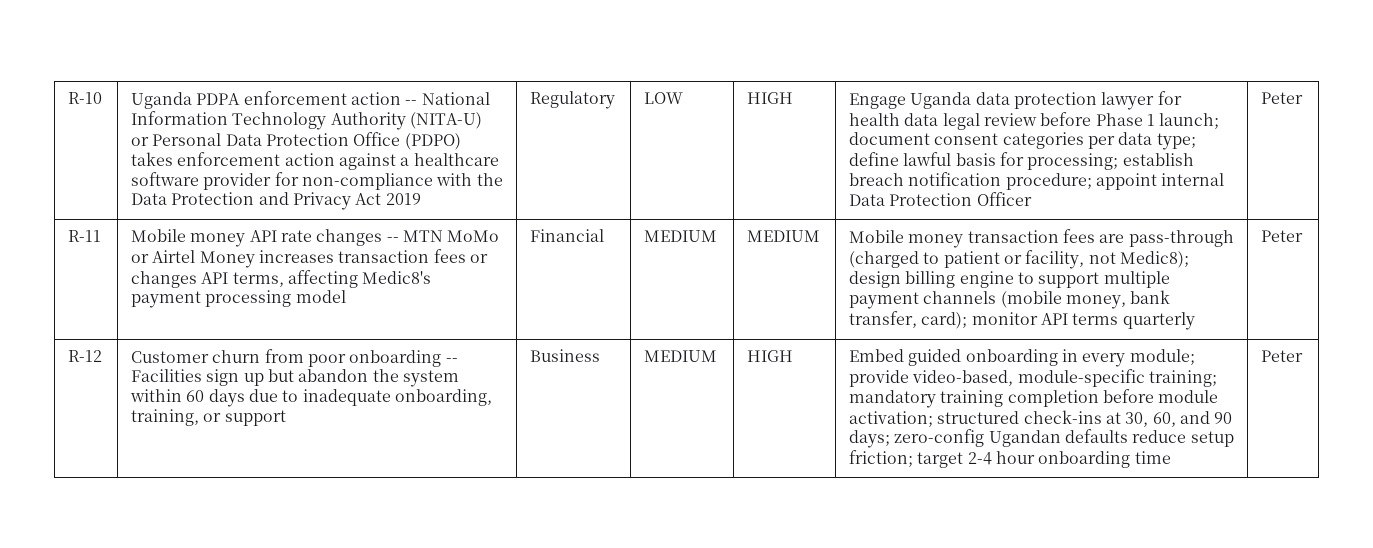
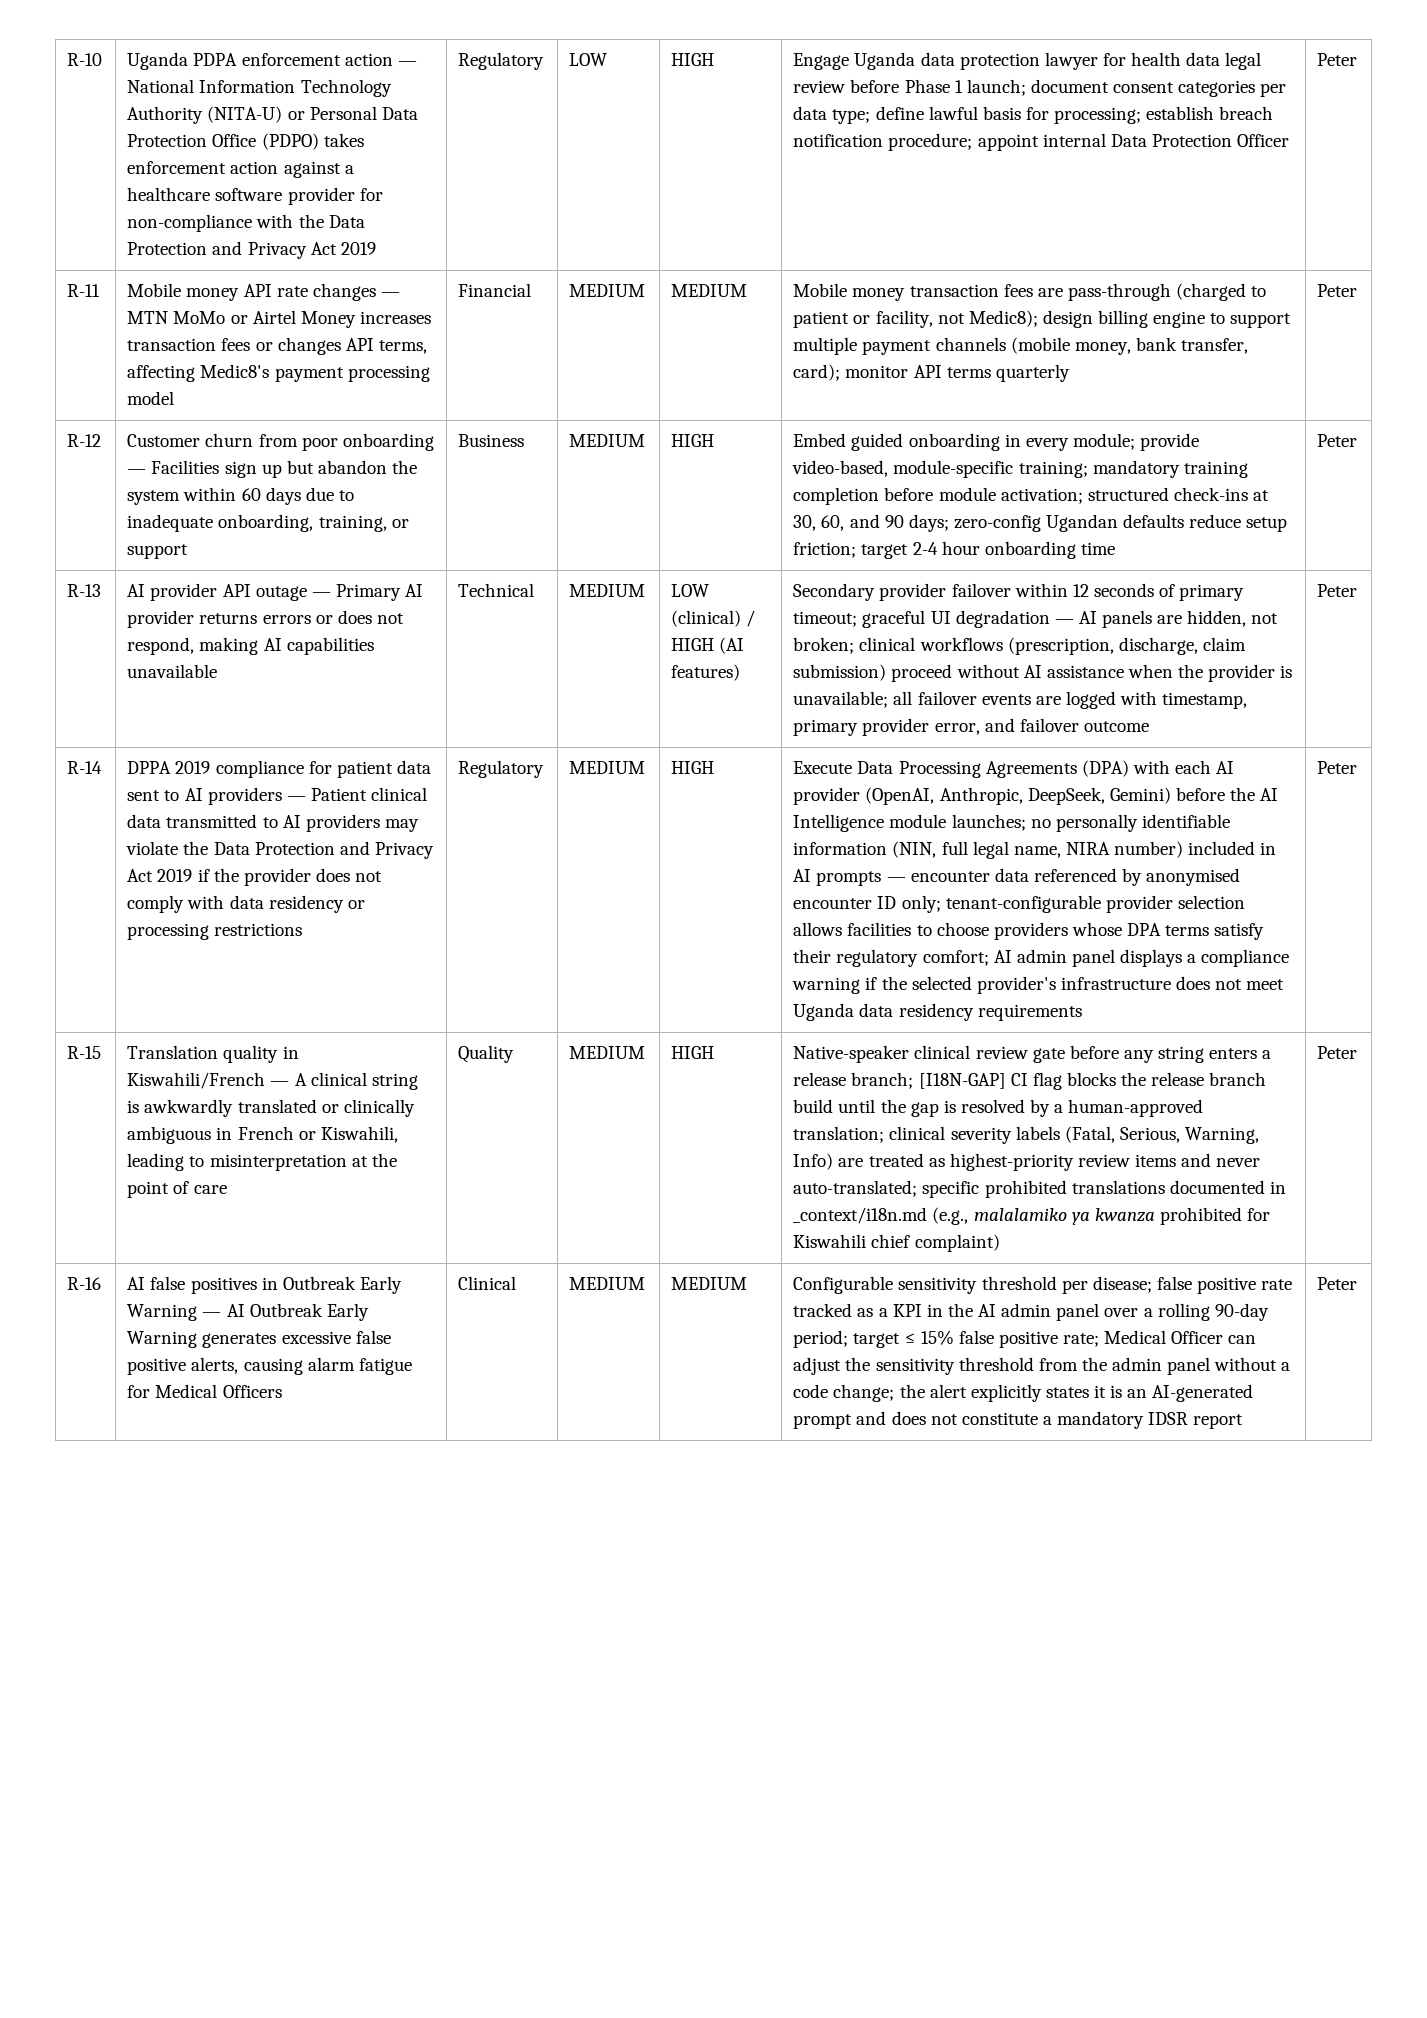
[405,100,418,105] -- -> [397,61,417,66] —
[386,237,399,242] -- -> [380,292,400,297] —
[445,358,458,363] -- -> [127,469,147,474] —
(1304, 356) none -> [67,584,102,597] [127,583,424,601] [127,610,404,628] [127,637,374,655] [127,664,218,678] [458,583,535,597] [569,584,646,597] [671,584,710,597] [671,610,756,627] [671,637,745,654] [671,664,741,681] [793,583,1245,601] [793,610,1279,628] [793,637,1246,655] [793,664,1293,682] [793,691,1248,709] [793,718,1149,736] [1317,584,1358,597] [67,761,103,774] [127,760,431,778] [127,787,428,805] [127,814,419,832] [126,841,434,859] [127,868,383,886] [127,895,365,913] [127,923,303,940] [458,760,545,778] [569,761,646,774] [671,761,715,774] [793,760,1235,778] [793,787,1279,805] [793,814,1230,832] [793,841,1277,859] [793,868,1241,886] [793,895,1245,913] [793,922,1265,940] [793,949,1290,967] [792,976,1285,994] [793,1003,1082,1021] [1317,761,1358,774] [67,1046,102,1059] [127,1045,299,1063] [127,1072,418,1090] [127,1099,415,1117] [127,1126,398,1144] [127,1153,397,1171] [127,1181,227,1198] [458,1045,515,1063] [569,1046,646,1059] [671,1046,715,1059] [793,1045,1272,1063] [793,1072,1267,1090] [793,1099,1204,1117] [793,1126,1260,1144] [793,1153,1261,1171] [793,1180,1286,1198] [793,1207,1271,1225] [793,1234,1000,1252] [1317,1046,1358,1059] [67,1277,102,1290] [127,1276,402,1294] [127,1303,369,1321] [127,1330,391,1348] [127,1357,412,1375] [127,1384,282,1398] [458,1276,517,1290] [569,1277,646,1290] [671,1277,748,1290] [793,1276,1293,1294] [793,1303,1269,1321] [793,1330,1257,1348] [793,1357,1291,1375] [793,1384,1254,1402] [793,1411,1244,1429] [1317,1277,1358,1290] // R-13 | AI provider API outage — Primary AI provider returns errors or does not respond, making AI capabilities unavailable | Technical | MEDIUM | LOW (clinical) / HIGH (AI features) | Secondary provider failover within 12 seconds of primary timeout; graceful UI degradation — AI panels are hidden, not broken; clinical workflows (prescription, discharge, claim submission) proceed without AI assistance when the provider is unavailable; all failover events are logged with timestamp, primary provider error, and failover outcome | Peter // R-14 | DPPA 2019 compliance for patient data sent to AI providers — Patient clinical data transmitted to AI providers may violate the Data Protection and Privacy Act 2019 if the provider does not comply with data residency or processing restrictions | Regulatory | MEDIUM | HIGH | Execute Data Processing Agreements (DPA) with each AI provider (OpenAI, Anthropic, DeepSeek, Gemini) before the AI Intelligence module launches; no personally identifiable information (NIN, full legal name, NIRA number) included in AI prompts — encounter data referenced by anonymised encounter ID only; tenant-configurable provider selection allows facilities to choose providers whose DPA terms satisfy their regulatory comfort; AI admin panel displays a compliance warning if the selected provider's infrastructure does not meet Uganda data residency requirements | Peter // R-15 | Translation quality in Kiswahili/French — A clinical string is awkwardly translated or clinically ambiguous in French or Kiswahili, leading to misinterpretation at the point of care | Quality | MEDIUM | HIGH | Native-speaker clinical review gate before any string enters a release branch; [I18N-GAP] CI flag blocks the release branch build until the gap is resolved by a human-approved translation; clinical severity labels (Fatal, Serious, Warning, Info) are treated as highest-priority review items and never auto-translated; specific prohibited translations documented in _context/i18n.md (e.g., malalamiko ya kwanza prohibited for Kiswahili chief complaint) | Peter // R-16 | AI false positives in Outbreak Early Warning — AI Outbreak Early Warning generates excessive false positive alerts, causing alarm fatigue for Medical Officers | Clinical | MEDIUM | MEDIUM | Configurable sensitivity threshold per disease; false positive rate tracked as a KPI in the AI admin panel over a rolling 90-day period; target ≤ 15% false positive rate; Medical Officer can adjust the sensitivity threshold from the admin panel without a code change; the alert explicitly states it is an AI-generated prompt and does not constitute a mandatory IDSR report | Peter

